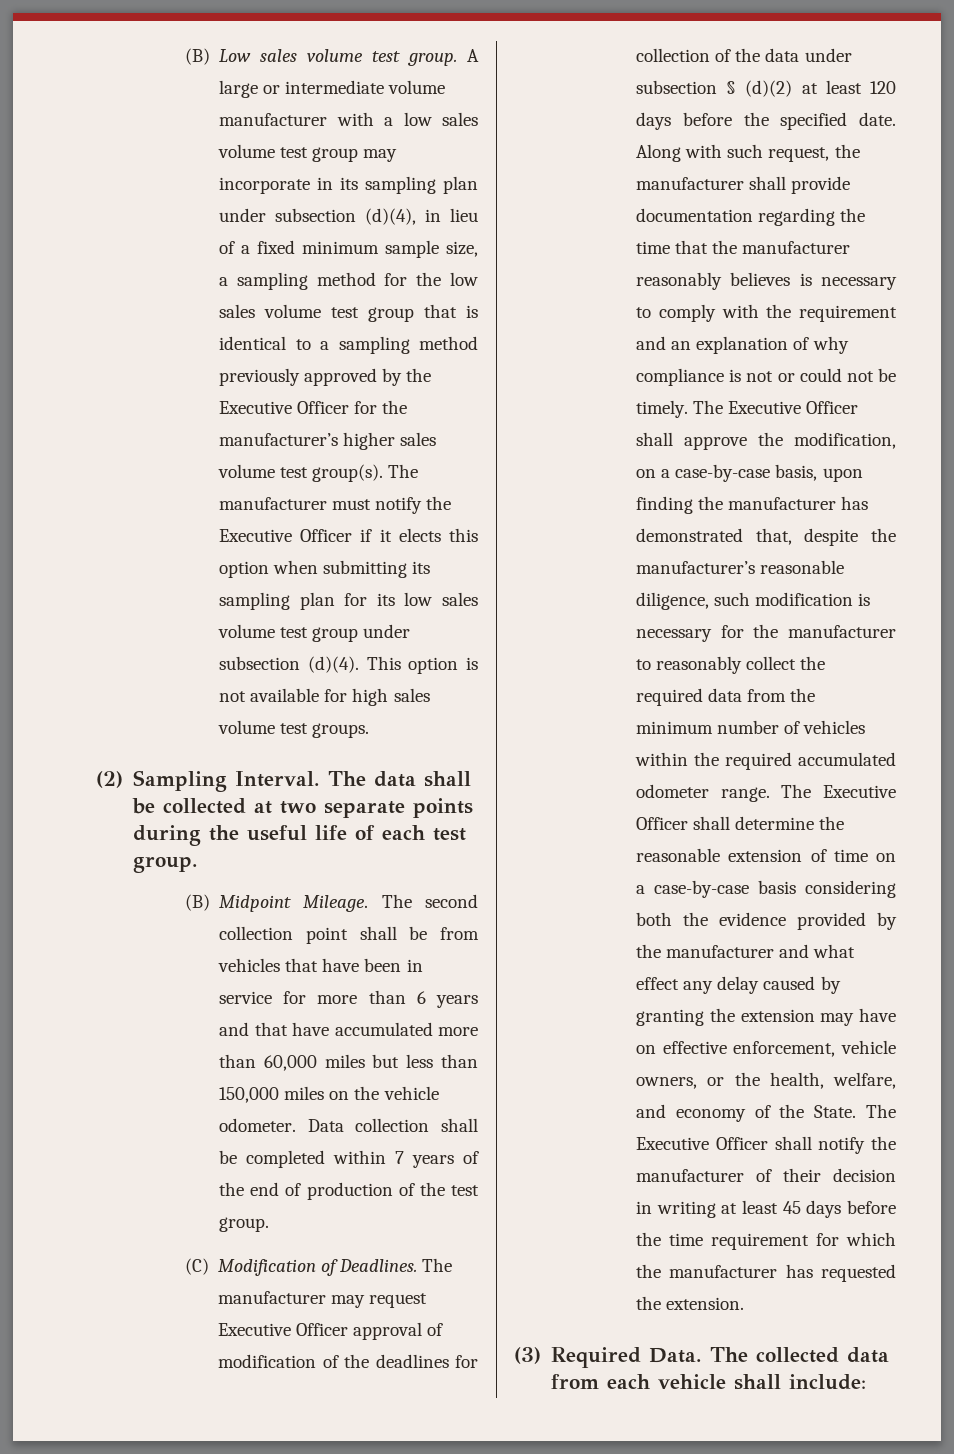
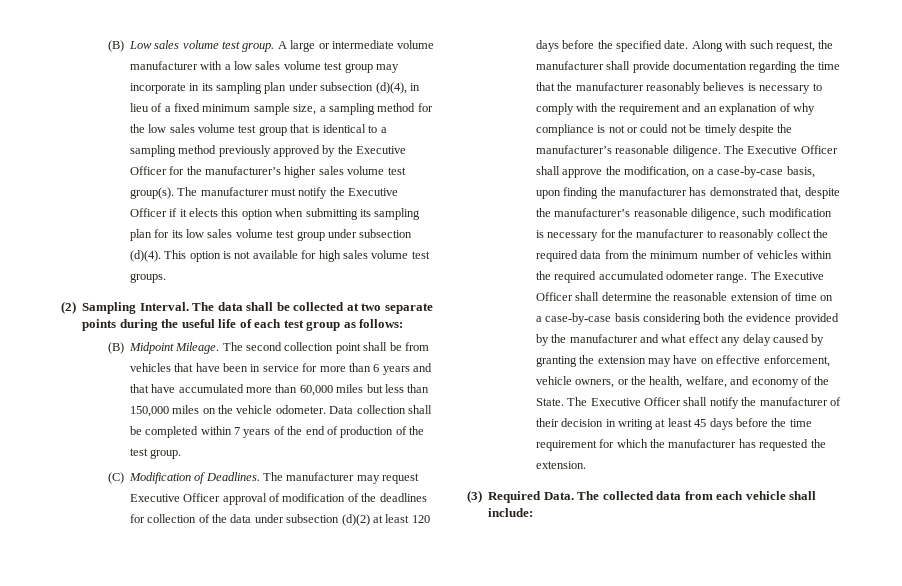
[132,856,198,873] group. -> [306,319,404,331] group as follows:
[726,81,737,94] § -> (340, 518) none
[636,400,689,418] timely. -> [704,124,793,136] [535,145,721,157] timely despite the manufacturer’s reasonable diligence.

